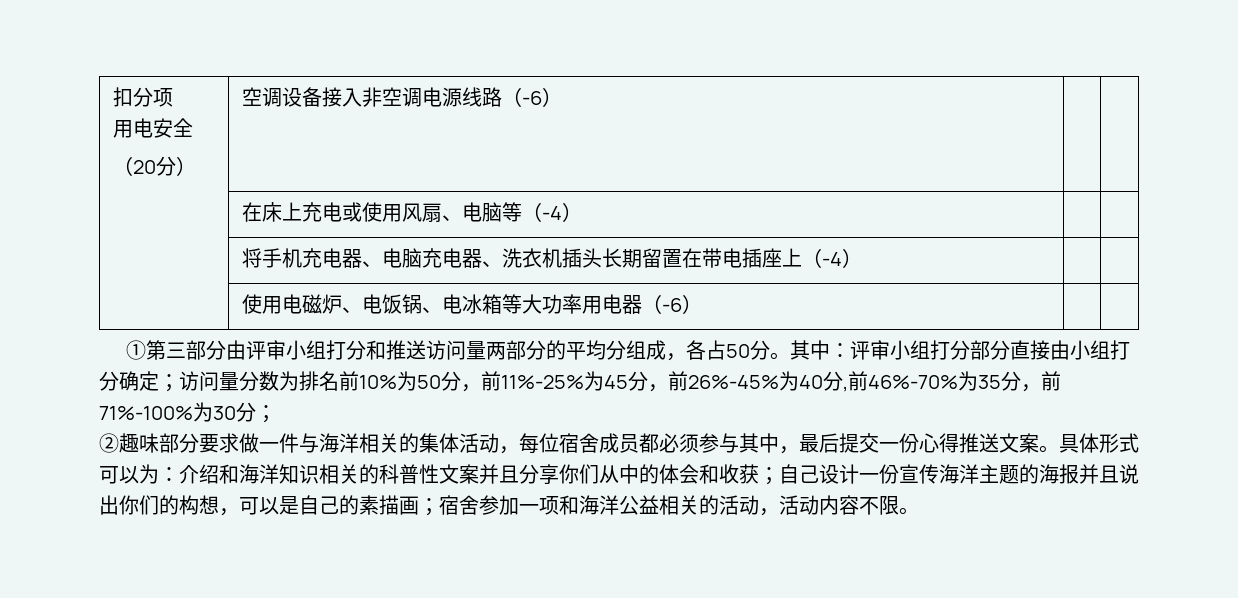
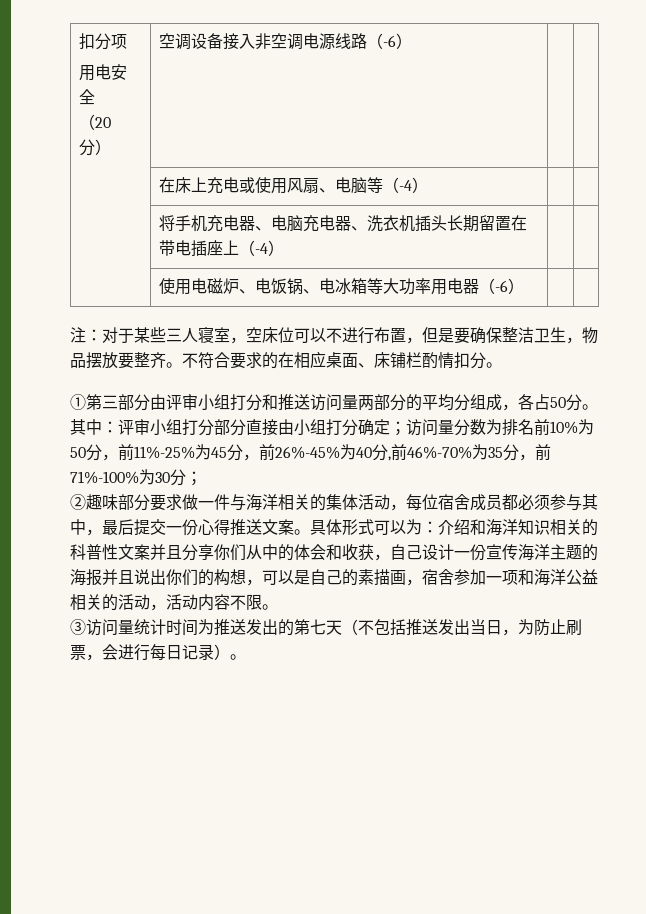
(702, 304) none -> [70,327,598,344] [70,351,502,369] // 注：对于某些三人寝室，空床位可以不进行布置，但是要确保整洁卫生，物品摆放要整齐。不符合要求的在相应桌面、床铺栏酌情扣分。
[759,467,779,485] ； -> [374,554,390,561] ，
[419,498,439,516] ； -> [406,579,422,586] ，
(919, 511) none -> [70,619,582,636] [70,644,246,661] // ③访问量统计时间为推送发出的第七天（不包括推送发出当日，为防止刷票，会进行每日记录）。

